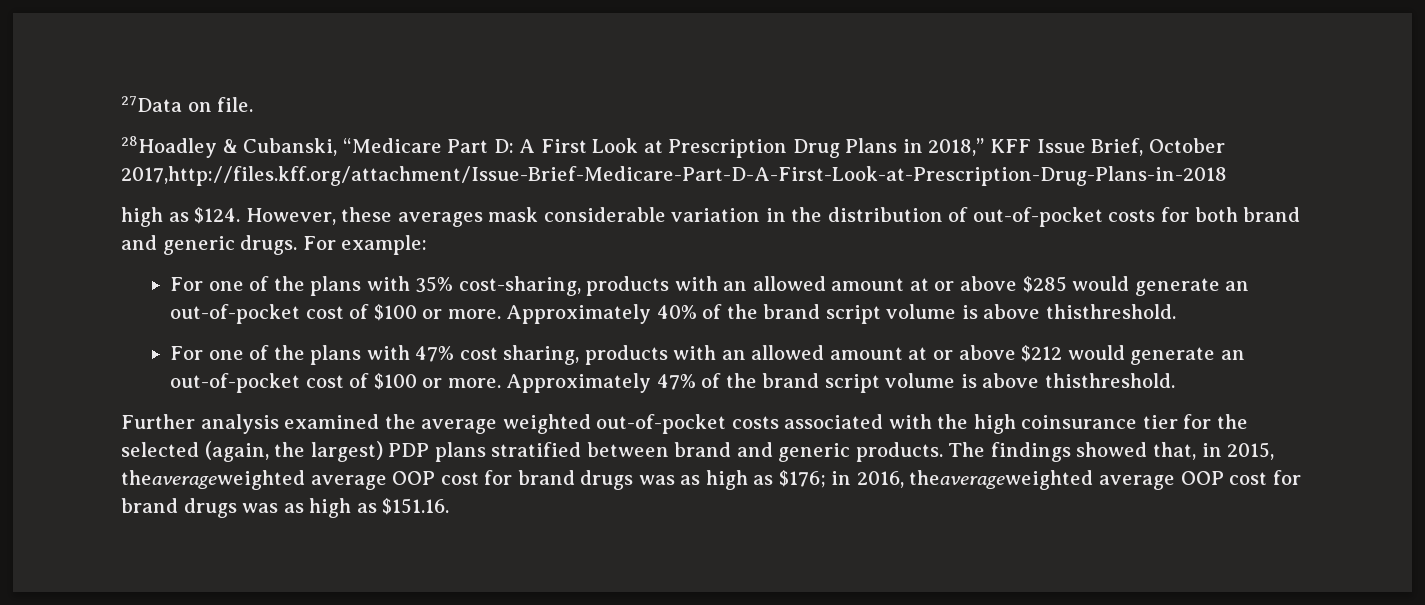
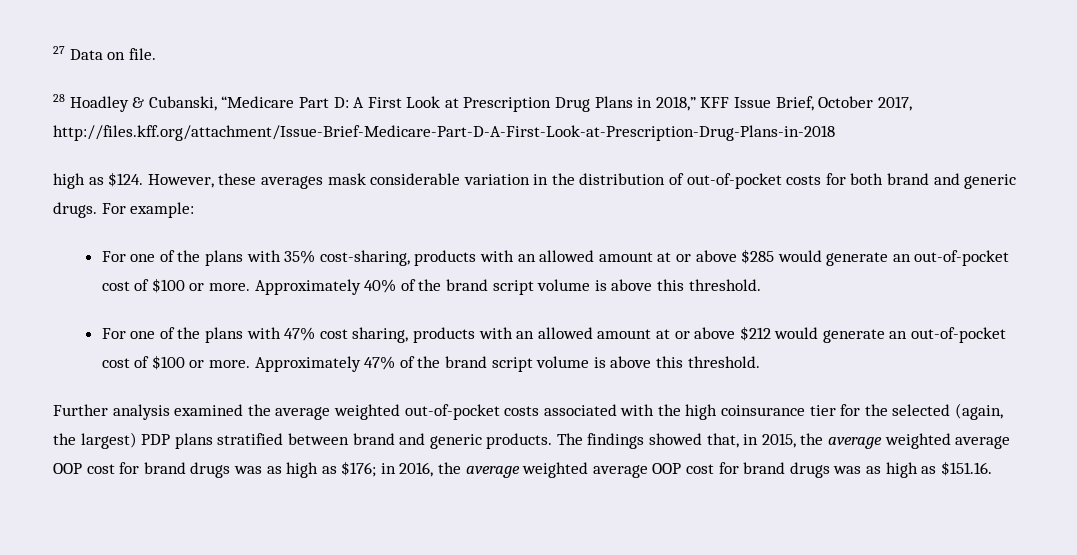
[121,96,182,112] 27Data -> [53,46,103,60] 27 Data
[121,136,217,158] 28Hoadley -> [53,94,129,112] 28 Hoadley
[121,166,1227,186] 2017,http://files.kff.org/attachment/Issue-Brief-Medicare-Part-D-A-First-Look-at-Prescription-Drug-Plans-in-2018 -> [877,96,912,111] [53,125,835,141] 2017, http://files.kff.org/attachment/Issue-Brief-Medicare-Part-D-A-First-Look-at-Prescription-Drug-Plans-in-2018
[1046,304,1177,319] thisthreshold. -> [656,279,761,291] this threshold.
[1045,373,1176,388] thisthreshold. -> [655,356,760,368] this threshold.
[121,470,305,490] theaverageweighted -> [800,433,951,449] the average weighted
[909,470,1094,490] theaverageweighted -> [438,462,589,478] the average weighted

